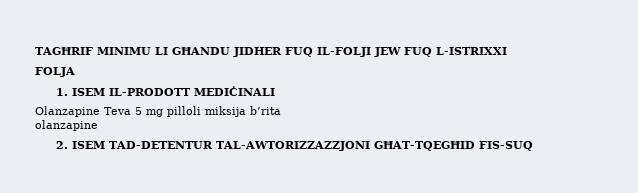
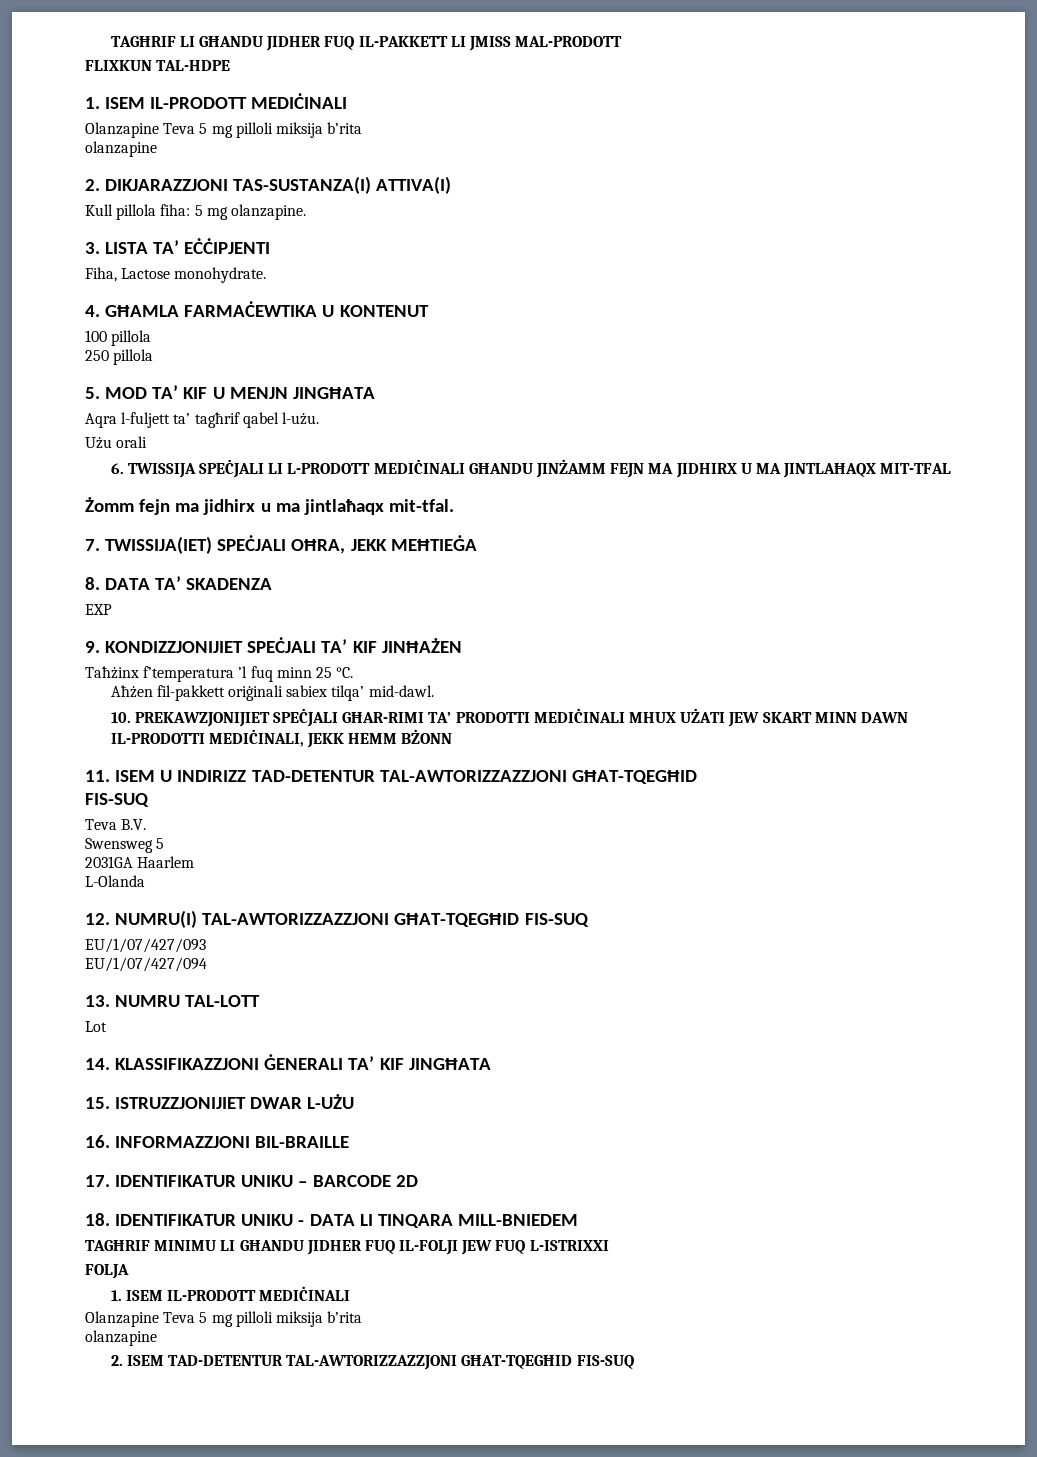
[35,46,93,55] TAGĦRIF -> [110,36,623,51] [85,60,231,71] [85,93,348,109] [85,122,363,138] [85,141,157,157] [85,176,452,194] [85,204,306,220] [85,238,271,254] [85,267,267,283] [85,301,429,317] [85,330,152,346] [85,349,154,365] [85,385,375,399] [85,412,319,428] [85,436,148,449] [110,459,952,478] [85,497,454,515] [85,535,477,554] [85,576,273,590] [85,604,112,615] [85,637,462,653] [85,666,354,682] [110,685,434,701] [110,708,908,727] [110,729,453,748] [85,770,697,784] [85,793,149,807] [85,819,147,830] [85,838,165,853] [85,856,195,868] [85,875,145,887] [85,910,589,928] [85,938,206,953] [85,957,207,972] [85,995,261,1007] [85,1021,107,1032] [85,1054,491,1070] [85,1094,355,1109] [85,1135,350,1148] [85,1175,418,1187] [85,1213,578,1228] [85,1240,150,1251] TAGĦRIF LI GĦANDU JIDHER FUQ IL-PAKKETT LI JMISS MAL-PRODOTT // FLIXKUN TAL-HDPE // 1. ISEM IL-PRODOTT MEDIĊINALI // Olanzapine Teva 5 mg pilloli miksija b’rita // olanzapine // 2. DIKJARAZZJONI TAS-SUSTANZA(I) ATTIVA(I) // Kull pillola fiha: 5 mg olanzapine. // 3. LISTA TA’ EĊĊIPJENTI // Fiha, Lactose monohydrate. // 4. GĦAMLA FARMAĊEWTIKA U KONTENUT // 100 pillola // 250 pillola // 5. MOD TA’ KIF U MENJN JINGĦATA // Aqra l-fuljett ta’ tagħrif qabel l-użu. // Użu orali // 6. TWISSIJA SPEĊJALI LI L-PRODOTT MEDIĊINALI GĦANDU JINŻAMM FEJN MA JIDHIRX U MA JINTLAĦAQX MIT-TFAL // Żomm fejn ma jidhirx u ma jintlaħaqx mit-tfal. // 7. TWISSIJA(IET) SPEĊJALI OĦRA, JEKK MEĦTIEĠA // 8. DATA TA’ SKADENZA // EXP // 9. KONDIZZJONIJIET SPEĊJALI TA’ KIF JINĦAŻEN // Taħżinx f’temperatura ’l fuq minn 25 °C. // Aħżen fil-pakkett oriġinali sabiex tilqa’ mid-dawl. // 10. PREKAWZJONIJIET SPEĊJALI GĦAR-RIMI TA’ PRODOTTI MEDIĊINALI MHUX UŻATI JEW SKART MINN DAWN IL-PRODOTTI MEDIĊINALI, JEKK HEMM BŻONN // 11. ISEM U INDIRIZZ TAD-DETENTUR TAL-AWTORIZZAZZJONI GĦAT-TQEGĦID // FIS-SUQ // Teva B.V. // Swensweg 5 // 2031GA Haarlem // L-Olanda // 12. NUMRU(I) TAL-AWTORIZZAZZJONI GĦAT-TQEGĦID FIS-SUQ // EU/1/07/427/093 // EU/1/07/427/094 // 13. NUMRU TAL-LOTT // Lot // 14. KLASSIFIKAZZJONI ĠENERALI TA’ KIF JINGĦATA // 15. ISTRUZZJONIJIET DWAR L-UŻU // 16. INFORMAZZJONI BIL-BRAILLE // 17. IDENTIFIKATUR UNIKU – BARCODE 2D // 18. IDENTIFIKATUR UNIKU - DATA LI TINQARA MILL-BNIEDEM // TAGĦRIF

